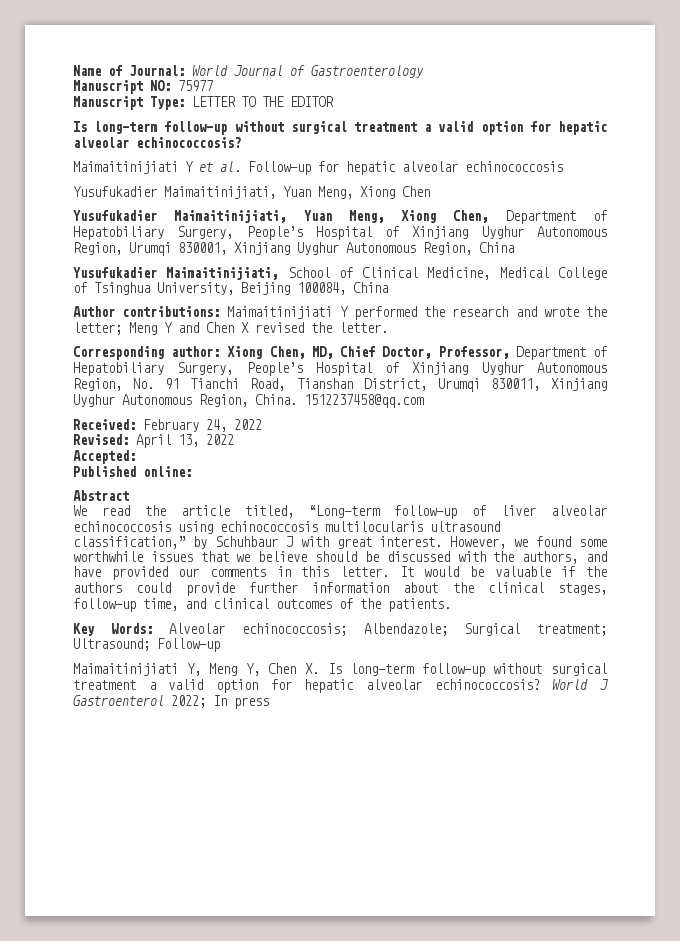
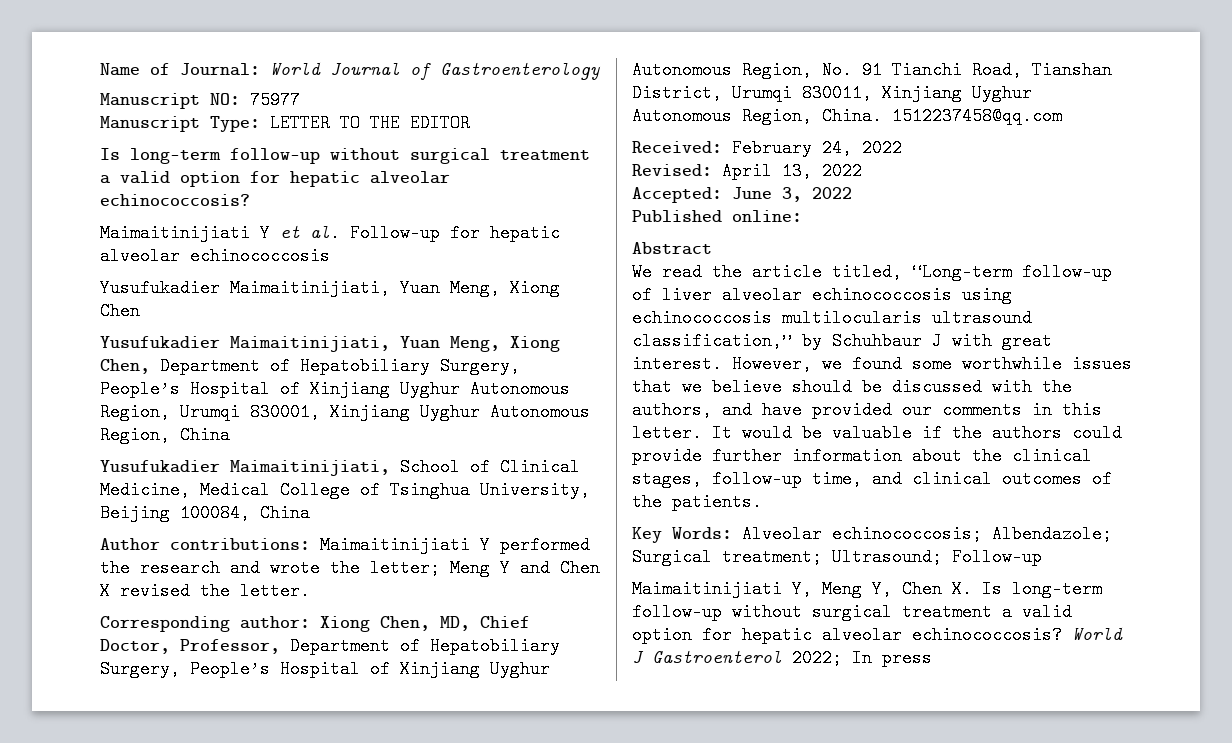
(136, 457) none -> [732,187,852,202] June 3, 2022

